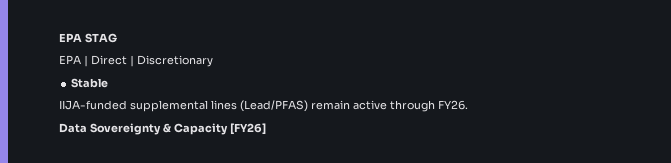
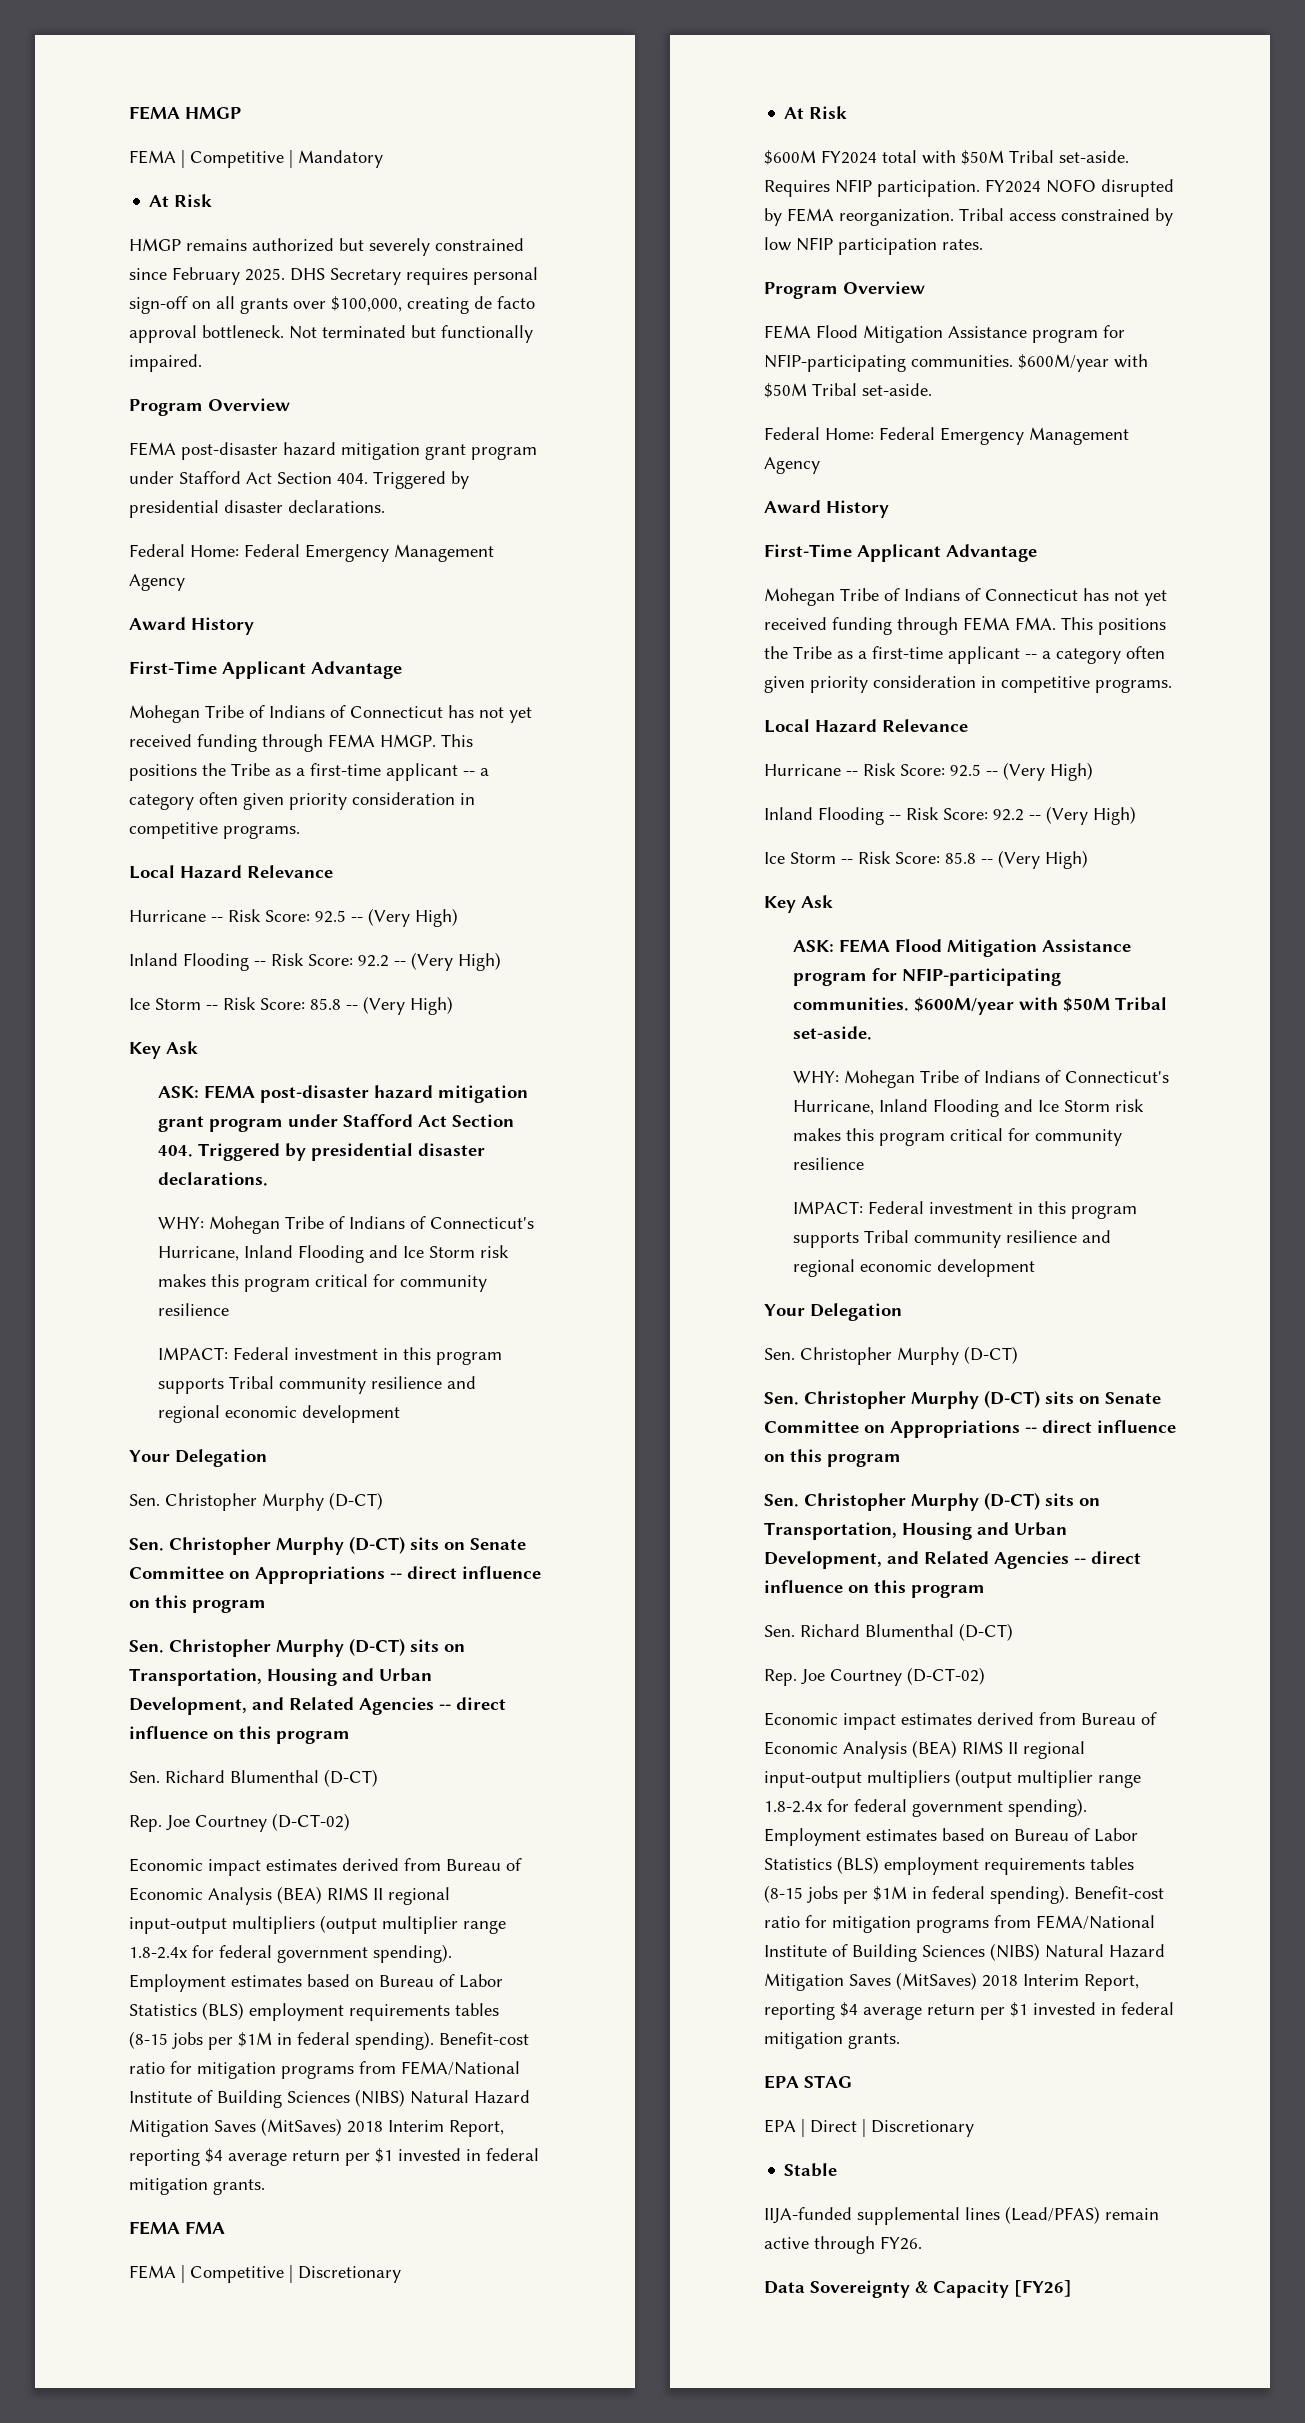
(59, 37) none -> [129,106,241,120] [129,150,383,168] [149,194,213,207] [129,238,524,256] [129,267,538,285] [129,296,535,314] [129,325,533,343] [129,354,202,372] [129,398,290,416] [129,442,537,460] [129,471,469,489] [129,500,385,518] [129,544,494,562] [129,574,185,591] [129,617,254,635] [129,661,402,679] [129,705,532,723] [129,734,473,752] [129,763,489,781] [129,792,475,810] [129,822,300,839] [129,865,333,879] [129,908,458,927] [129,952,501,971] [129,996,453,1015] [129,1041,198,1059] [158,1085,529,1103] [158,1114,515,1132] [158,1143,486,1161] [158,1172,269,1186] [158,1216,535,1234] [158,1245,510,1263] [158,1274,488,1292] [158,1303,230,1316] [158,1347,503,1365] [158,1376,477,1394] [158,1405,401,1423] [129,1449,267,1467] [129,1492,383,1511] [129,1536,526,1555] [129,1566,541,1584] [129,1595,266,1613] [129,1638,465,1657] [129,1668,432,1686] [129,1697,506,1715] [129,1726,350,1744] [129,1769,378,1787] [129,1813,350,1832] [129,1858,522,1876] [129,1886,450,1905] [129,1915,506,1934] [129,1944,452,1963] [129,1974,503,1992] [129,2002,499,2021] [129,2031,529,2050] [129,2061,520,2079] [129,2089,530,2108] [129,2118,504,2137] [129,2148,539,2166] [129,2178,265,2195] [129,2221,225,2235] [129,2265,401,2283] [784,106,848,119] [764,150,1129,165] [764,179,1174,197] [764,208,1173,226] [764,237,983,255] [764,281,925,299] [764,325,1125,343] [764,354,1148,372] [764,383,932,398] [764,427,1129,445] [764,457,820,474] [764,500,889,518] [764,544,1037,562] [764,588,1167,606] [764,617,1166,635] [764,646,1165,664] [764,675,1172,693] [764,719,968,733] [764,762,1093,781] [764,806,1136,825] [764,850,1088,869] [764,895,833,913] [793,939,1132,957] [793,968,1062,986] [793,997,1168,1015] [793,1026,873,1040] [793,1070,1170,1088] [793,1099,1145,1117] [793,1128,1123,1146] [793,1157,865,1170] [793,1201,1138,1219] [793,1230,1112,1248] [793,1259,1036,1277] [764,1303,902,1321] [764,1346,1018,1365] [764,1390,1161,1409] [764,1420,1176,1438] [764,1449,901,1467] [764,1492,1100,1511] [764,1522,1067,1540] [764,1551,1141,1569] [764,1580,985,1598] [764,1623,1013,1641] [764,1667,985,1686] [764,1712,1157,1730] [764,1740,1085,1759] [764,1769,1141,1788] [764,1798,1087,1817] [764,1828,1138,1846] [764,1856,1134,1875] [764,1885,1164,1904] [764,1915,1155,1933] [764,1943,1165,1962] [764,1972,1139,1991] [764,2002,1174,2020] [764,2032,900,2049] FEMA HMGP // FEMA | Competitive | Mandatory // At Risk // HMGP remains authorized but severely constrained since February 2025. DHS Secretary requires personal sign-off on all grants over $100,000, creating de facto approval bottleneck. Not terminated but functionally impaired. // Program Overview // FEMA post-disaster hazard mitigation grant program under Stafford Act Section 404. Triggered by presidential disaster declarations. // Federal Home: Federal Emergency Management Agency // Award History // First-Time Applicant Advantage // Mohegan Tribe of Indians of Connecticut has not yet received funding through FEMA HMGP. This positions the Tribe as a first-time applicant -- a category often given priority consideration in competitive programs. // Local Hazard Relevance // Hurricane -- Risk Score: 92.5 -- (Very High) // Inland Flooding -- Risk Score: 92.2 -- (Very High) // Ice Storm -- Risk Score: 85.8 -- (Very High) // Key Ask // ASK: FEMA post-disaster hazard mitigation grant program under Stafford Act Section 404. Triggered by presidential disaster declarations. // WHY: Mohegan Tribe of Indians of Connecticut's Hurricane, Inland Flooding and Ice Storm risk makes this program critical for community resilience // IMPACT: Federal investment in this program supports Tribal community resilience and regional economic development // Your Delegation // Sen. Christopher Murphy (D-CT) // Sen. Christopher Murphy (D-CT) sits on Senate Committee on Appropriations -- direct influence on this program // Sen. Christopher Murphy (D-CT) sits on Transportation, Housing and Urban Development, and Related Agencies -- direct influence on this program // Sen. Richard Blumenthal (D-CT) // Rep. Joe Courtney (D-CT-02) // Economic impact estimates derived from Bureau of Economic Analysis (BEA) RIMS II regional input-output multipliers (output multiplier range 1.8-2.4x for federal government spending). Employment estimates based on Bureau of Labor Statistics (BLS) employment requirements tables (8-15 jobs per $1M in federal spending). Benefit-cost ratio for mitigation programs from FEMA/National Institute of Building Sciences (NIBS) Natural Hazard Mitigation Saves (MitSaves) 2018 Interim Report, reporting $4 average return per $1 invested in federal mitigation grants. // FEMA FMA // FEMA | Competitive | Discretionary // At Risk // $600M FY2024 total with $50M Tribal set-aside. Requires NFIP participation. FY2024 NOFO disrupted by FEMA reorganization. Tribal access constrained by low NFIP participation rates. // Program Overview // FEMA Flood Mitigation Assistance program for NFIP-participating communities. $600M/year with $50M Tribal set-aside. // Federal Home: Federal Emergency Management Agency // Award History // First-Time Applicant Advantage // Mohegan Tribe of Indians of Connecticut has not yet received funding through FEMA FMA. This positions the Tribe as a first-time applicant -- a category often given priority consideration in competitive programs. // Local Hazard Relevance // Hurricane -- Risk Score: 92.5 -- (Very High) // Inland Flooding -- Risk Score: 92.2 -- (Very High) // Ice Storm -- Risk Score: 85.8 -- (Very High) // Key Ask // ASK: FEMA Flood Mitigation Assistance program for NFIP-participating communities. $600M/year with $50M Tribal set-aside. // WHY: Mohegan Tribe of Indians of Connecticut's Hurricane, Inland Flooding and Ice Storm risk makes this program critical for community resilience // IMPACT: Federal investment in this program supports Tribal community resilience and regional economic development // Your Delegation // Sen. Christopher Murphy (D-CT) // Sen. Christopher Murphy (D-CT) sits on Senate Committee on Appropriations -- direct influence on this program // Sen. Christopher Murphy (D-CT) sits on Transportation, Housing and Urban Development, and Related Agencies -- direct influence on this program // Sen. Richard Blumenthal (D-CT) // Rep. Joe Courtney (D-CT-02) // Economic impact estimates derived from Bureau of Economic Analysis (BEA) RIMS II regional input-output multipliers (output multiplier range 1.8-2.4x for federal government spending). Employment estimates based on Bureau of Labor Statistics (BLS) employment requirements tables (8-15 jobs per $1M in federal spending). Benefit-cost ratio for mitigation programs from FEMA/National Institute of Building Sciences (NIBS) Natural Hazard Mitigation Saves (MitSaves) 2018 Interim Report, reporting $4 average return per $1 invested in federal mitigation grants. //

